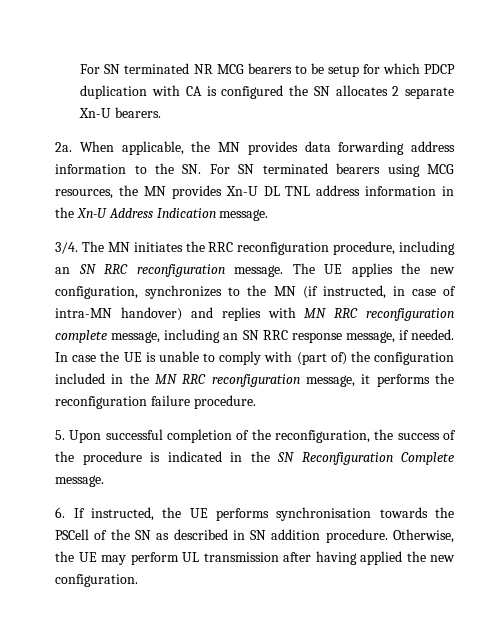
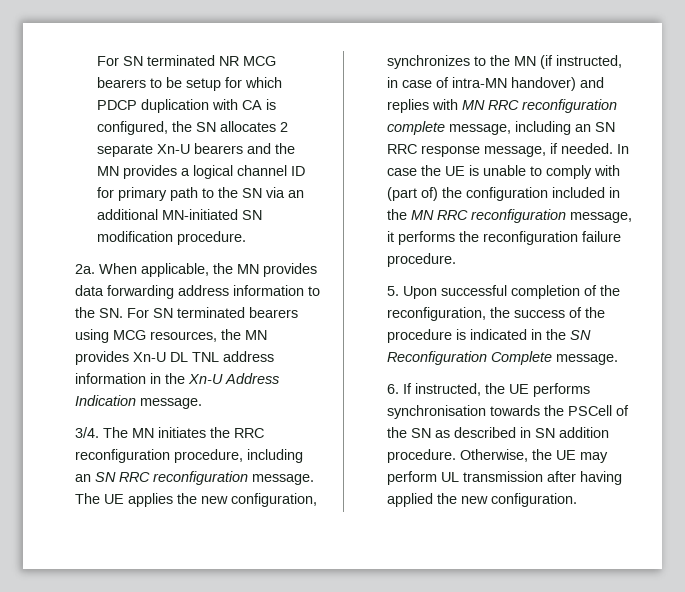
[221,85,284,99] configured -> [97,121,169,135] configured,
[115,107,162,118] bearers. -> [194,143,296,154] [97,165,306,179] [97,187,305,201] [97,209,263,220] [97,231,247,245] bearers and the MN provides a logical channel ID for primary path to the SN via an additional MN-initiated SN modification procedure.

